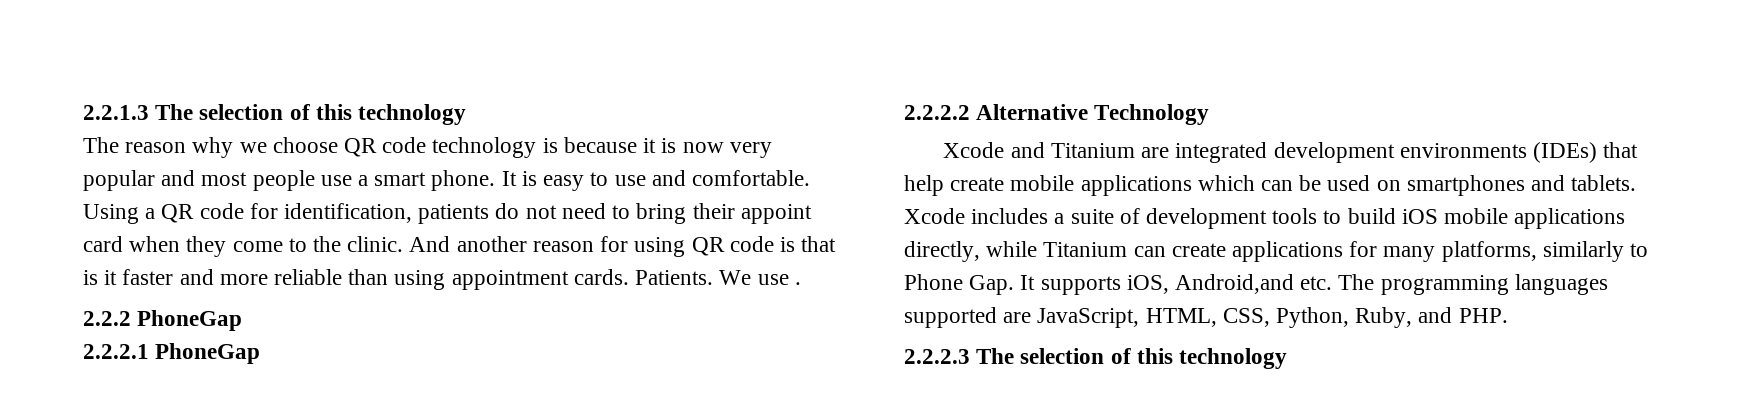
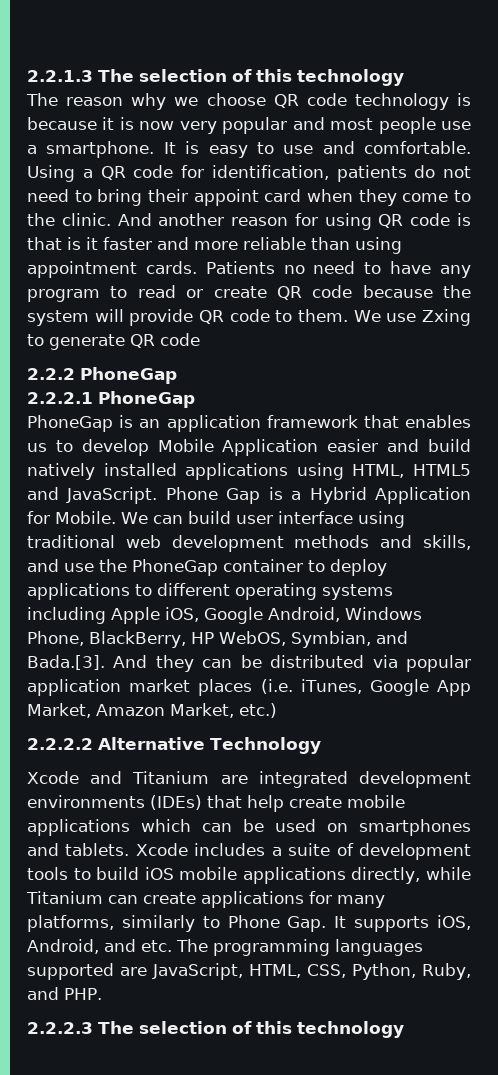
[374,170,496,191] smart phone. -> [46,141,155,158] smartphone.
[635,270,801,285] [83,310,243,331] [83,343,261,364] Patients. We use . // 2.2.2 PhoneGap // 2.2.2.1 PhoneGap -> [205,261,471,278] [27,285,471,302] [27,309,471,326] [27,333,200,350] [27,367,177,384] [27,391,195,408] [27,415,471,432] [27,439,471,456] [27,463,472,480] [27,487,471,504] [27,511,405,528] [27,535,472,552] [27,559,387,576] [27,583,393,600] [27,607,422,624] [27,631,408,648] [27,655,471,672] [27,679,471,696] [27,703,277,718] Patients no need to have any program to read or create QR code because the system will provide QR code to them. We use Zxing to generate QR code // 2.2.2 PhoneGap // 2.2.2.1 PhoneGap // PhoneGap is an application framework that enables us to develop Mobile Application easier and build natively installed applications using HTML, HTML5 and JavaScript. Phone Gap is a Hybrid Application for Mobile. We can build user interface using traditional web development methods and skills, and use the PhoneGap container to deploy applications to different operating systems including Apple iOS, Google Android, Windows Phone, BlackBerry, HP WebOS, Symbian, and Bada.[3]. And they can be distributed via popular application market places (i.e. iTunes, Google App Market, Amazon Market, etc.)
[1175,274,1295,294] Android,and -> [27,939,136,954] Android, and

